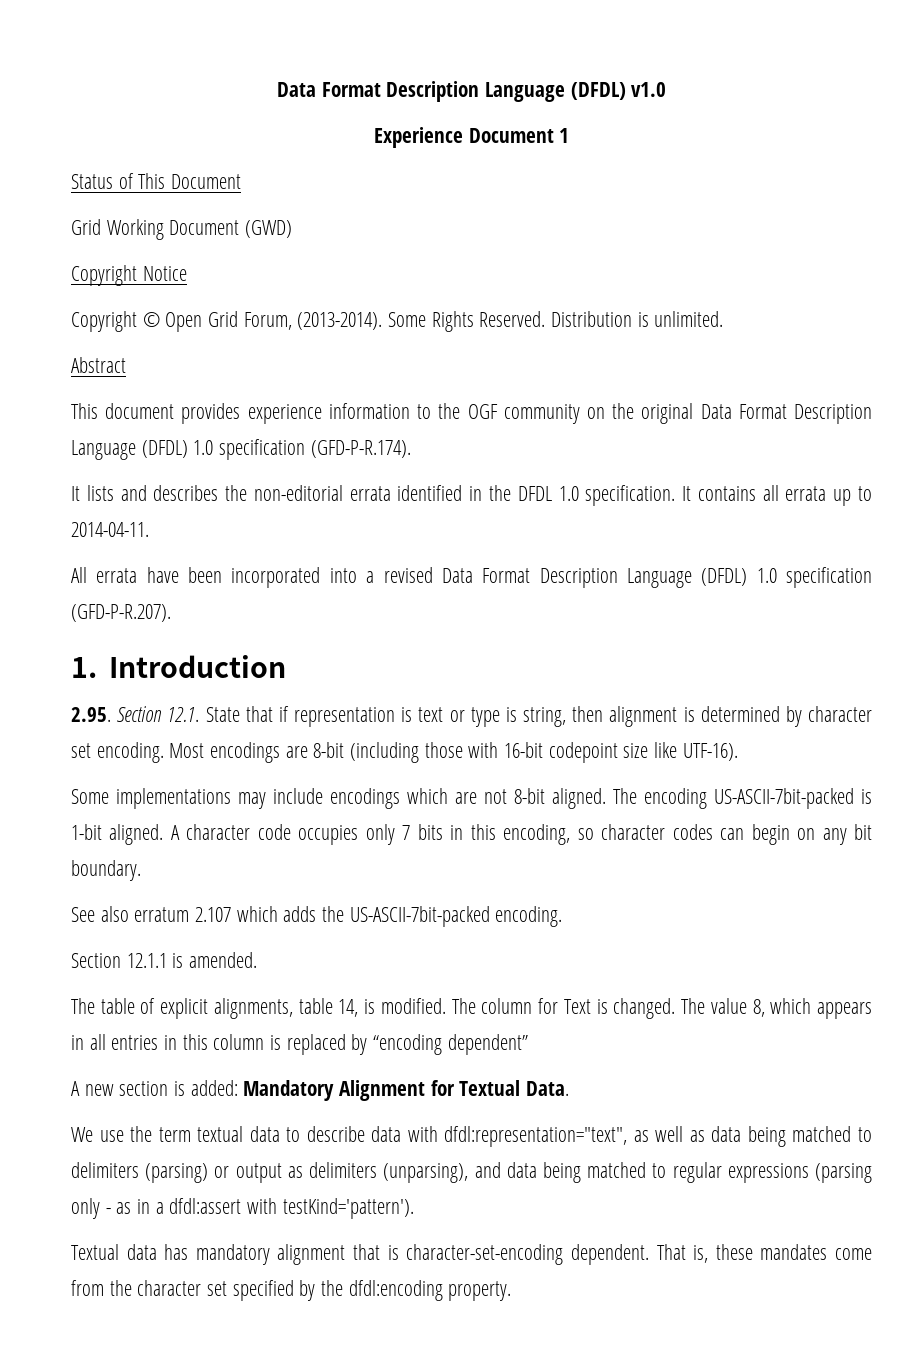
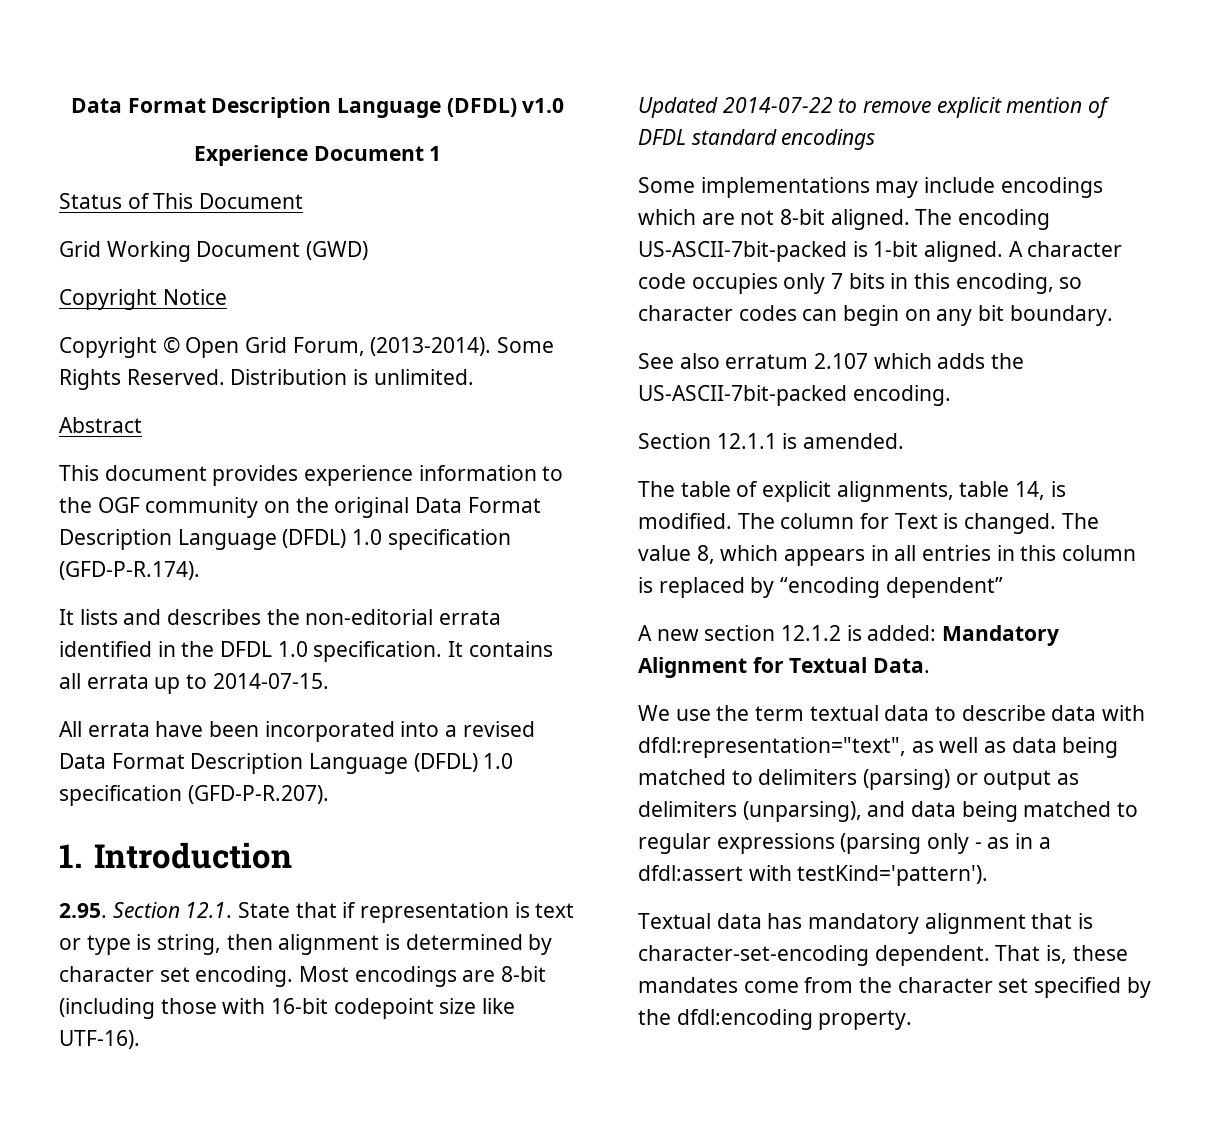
[71,522,149,537] 2014-04-11. -> [212,673,329,689] 2014-07-15.
(738, 752) none -> [638,97,1111,118] [638,129,876,150] // Updated 2014-07-22 to remove explicit mention of DFDL standard encodings
(169, 1088) none -> [781,625,842,641] 12.1.2

